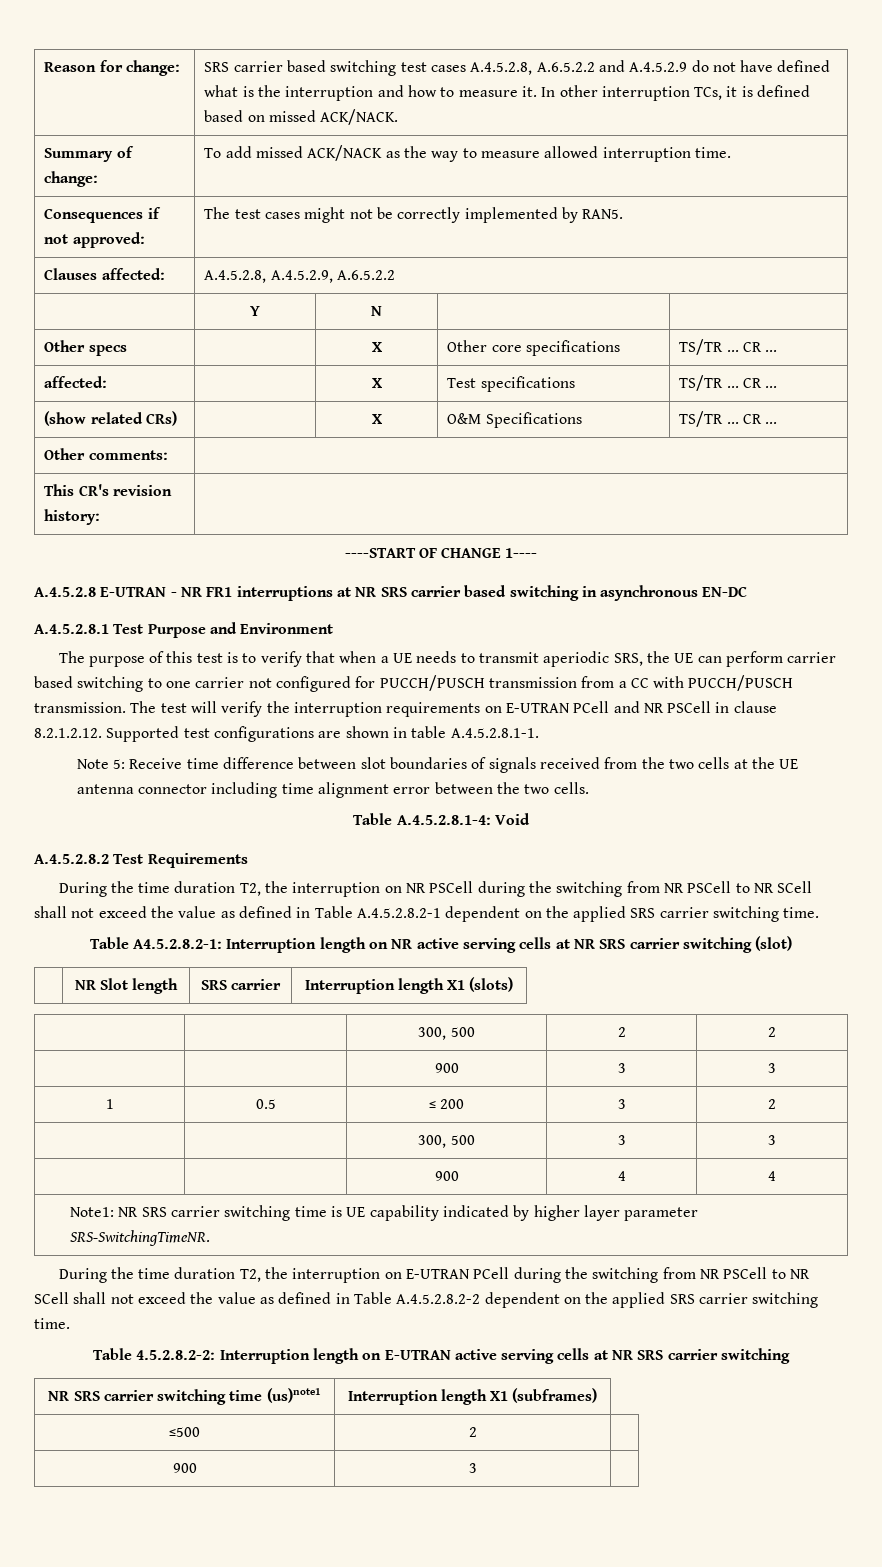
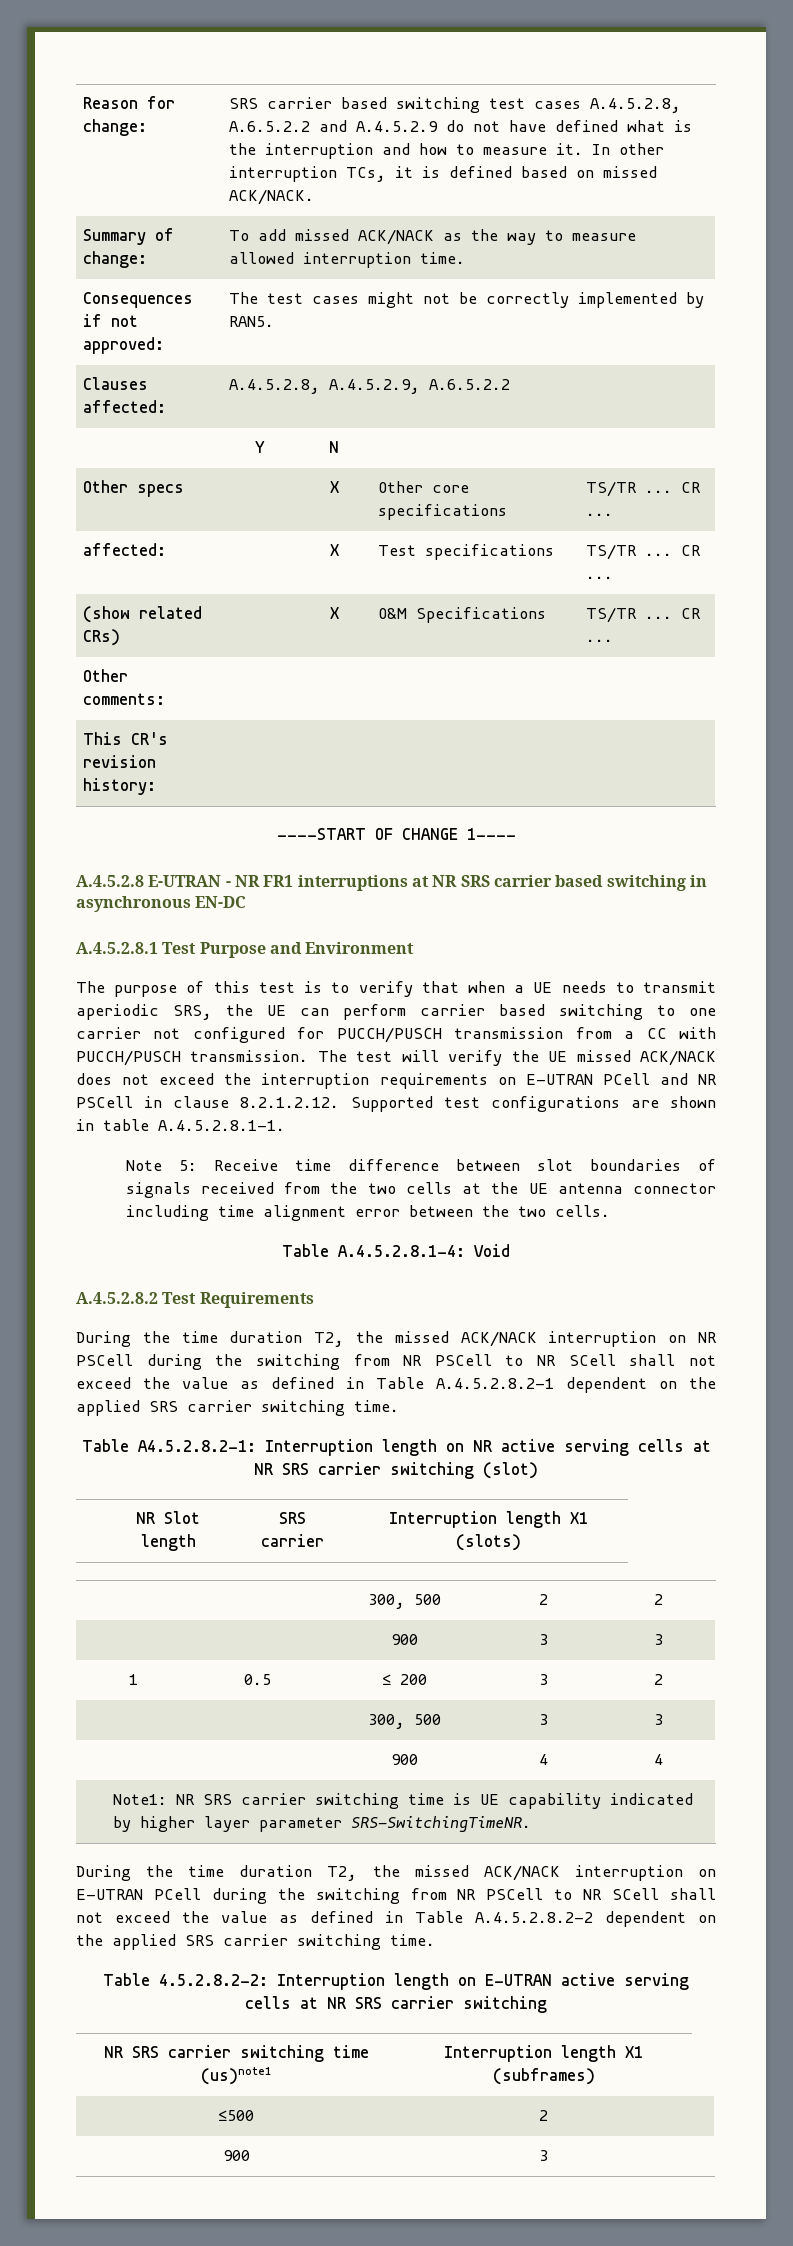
(290, 707) none -> [548,1050,717,1066] [76,1073,252,1085] UE missed ACK/NACK does not exceed the
(289, 887) none -> [394,1331,537,1347] missed ACK/NACK
(289, 1273) none -> [414,1865,560,1881] missed ACK/NACK

